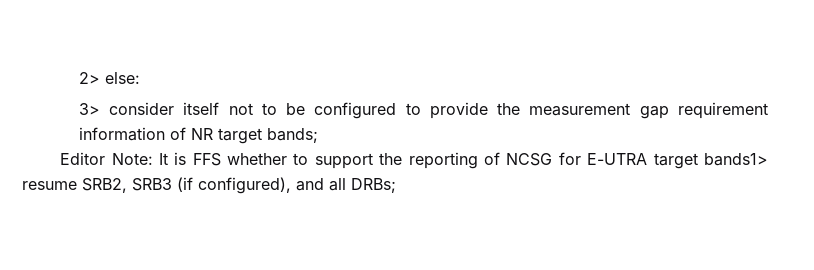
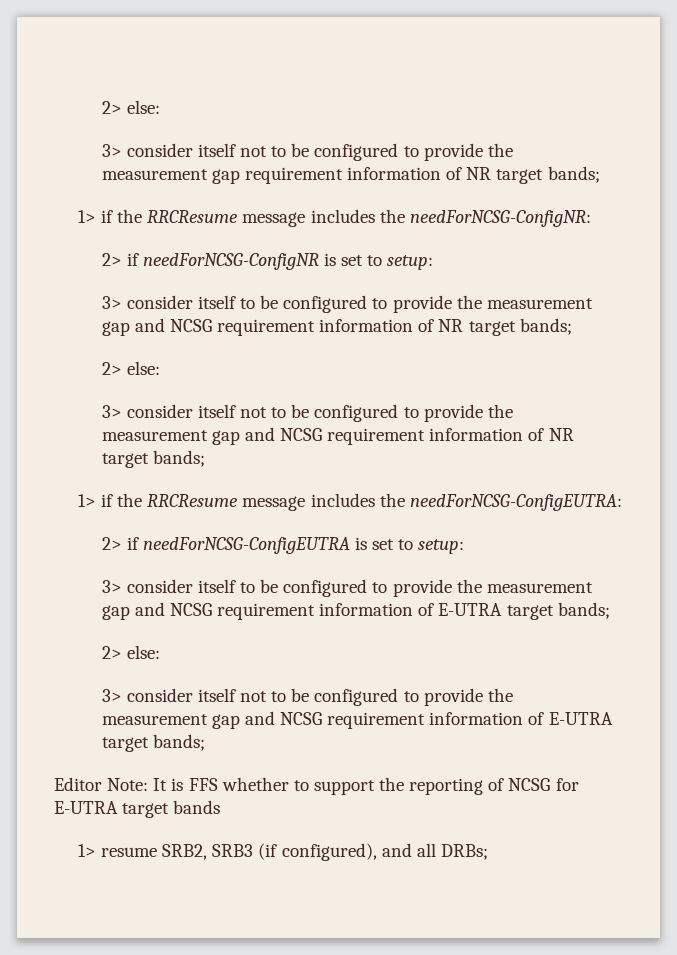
(318, 135) none -> [77,209,591,227] [101,253,434,270] [101,295,593,313] [101,318,572,336] [101,361,160,375] [101,404,513,422] [101,427,574,445] [101,450,205,468] [77,493,622,511] [101,537,465,554] [101,579,593,597] [101,602,610,620] [101,645,160,659] [101,688,513,706] [101,711,613,729] [101,734,205,752] // 1> if the RRCResume message includes the needForNCSG-ConfigNR: // 2> if needForNCSG-ConfigNR is set to setup: // 3> consider itself to be configured to provide the measurement gap and NCSG requirement information of NR target bands; // 2> else: // 3> consider itself not to be configured to provide the measurement gap and NCSG requirement information of NR target bands; // 1> if the RRCResume message includes the needForNCSG-ConfigEUTRA: // 2> if needForNCSG-ConfigEUTRA is set to setup: // 3> consider itself to be configured to provide the measurement gap and NCSG requirement information of E-UTRA target bands; // 2> else: // 3> consider itself not to be configured to provide the measurement gap and NCSG requirement information of E-UTRA target bands;
[704,153,768,166] bands1> -> [173,800,221,814] [77,844,96,857] bands // 1>

